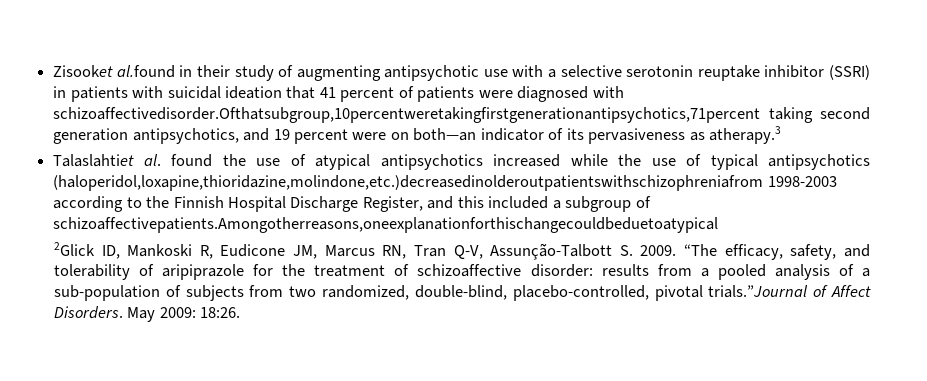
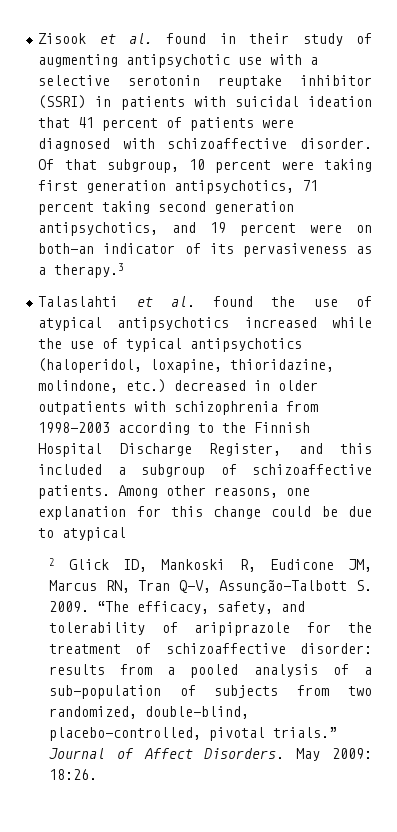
[53,65,175,78] Zisooket al.found -> [38,33,207,44] Zisook et al. found
[53,107,761,123] schizoaffectivedisorder.Ofthatsubgroup,10percentweretakingfirstgenerationantipsychotics,71percent -> [167,138,372,149] [38,159,373,173] [38,180,319,194] [38,202,95,215] schizoaffective disorder. Of that subgroup, 10 percent were taking first generation antipsychotics, 71 percent
[709,126,782,144] [53,154,135,167] atherapy.3 // Talaslahtiet -> [38,263,125,278] [38,296,153,307] a therapy.3 // Talaslahti et
[53,175,764,191] (haloperidol,loxapine,thioridazine,molindone,etc.)decreasedinolderoutpatientswithschizophreniafrom -> [38,358,335,373] [38,379,319,393] [38,401,319,415] (haloperidol, loxapine, thioridazine, molindone, etc.) decreased in older outpatients with schizophrenia from
[53,217,719,233] [53,242,95,256] schizoaffectivepatients.Amongotherreasons,oneexplanationforthischangecouldbeduetoatypical // 2Glick -> [252,464,372,475] [38,485,311,499] [38,506,373,520] [38,527,127,541] [48,558,110,570] schizoaffective patients. Among other reasons, one explanation for this change could be due to atypical // 2 Glick
[708,285,809,298] trials.”Journal -> [272,727,337,738] [48,748,105,759] trials.” Journal

